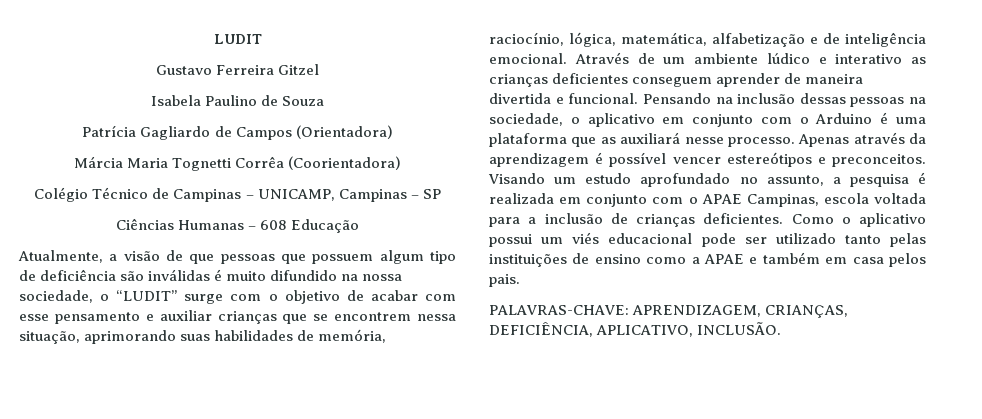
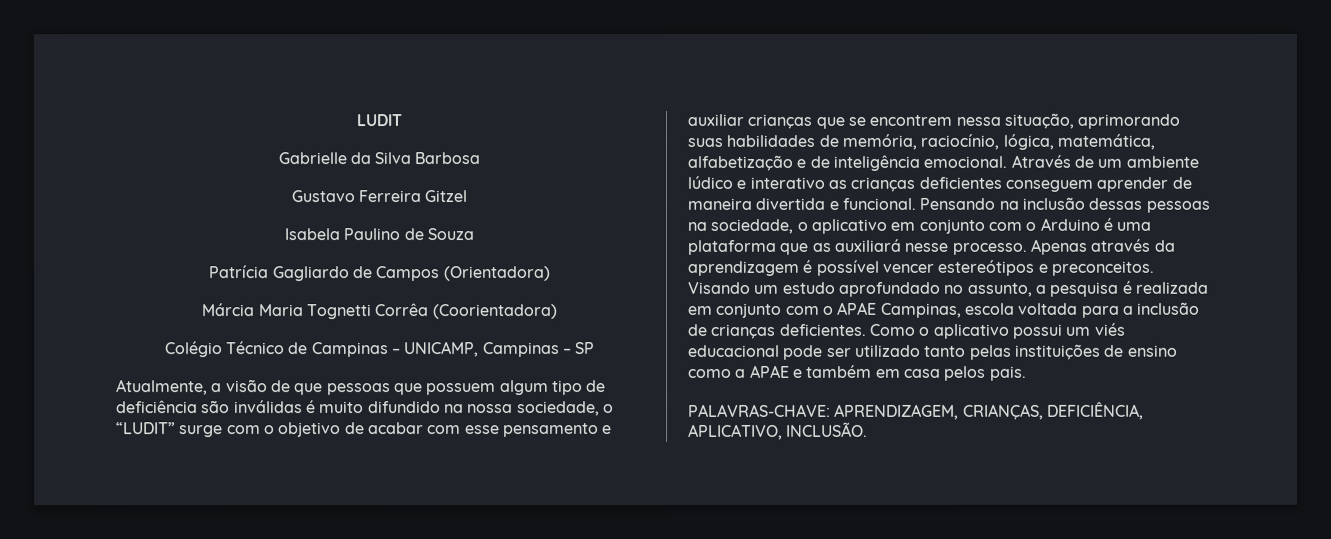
(262, 39) none -> [277,152,481,165] // Gabrielle da Silva Barbosa
[115,218,360,233] // Ciências Humanas – 608 Educação -> (596, 348) none

